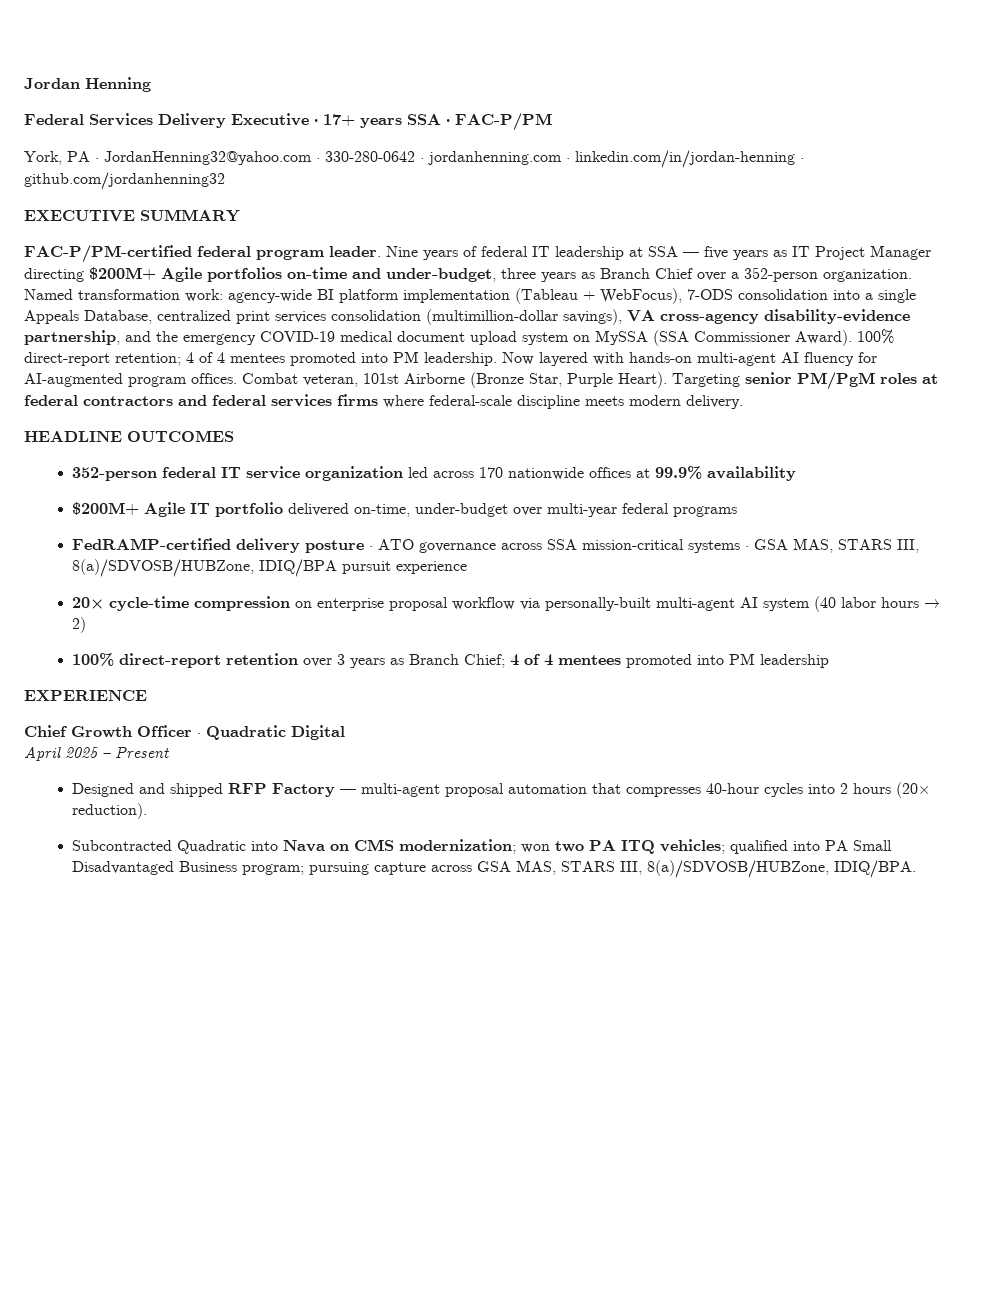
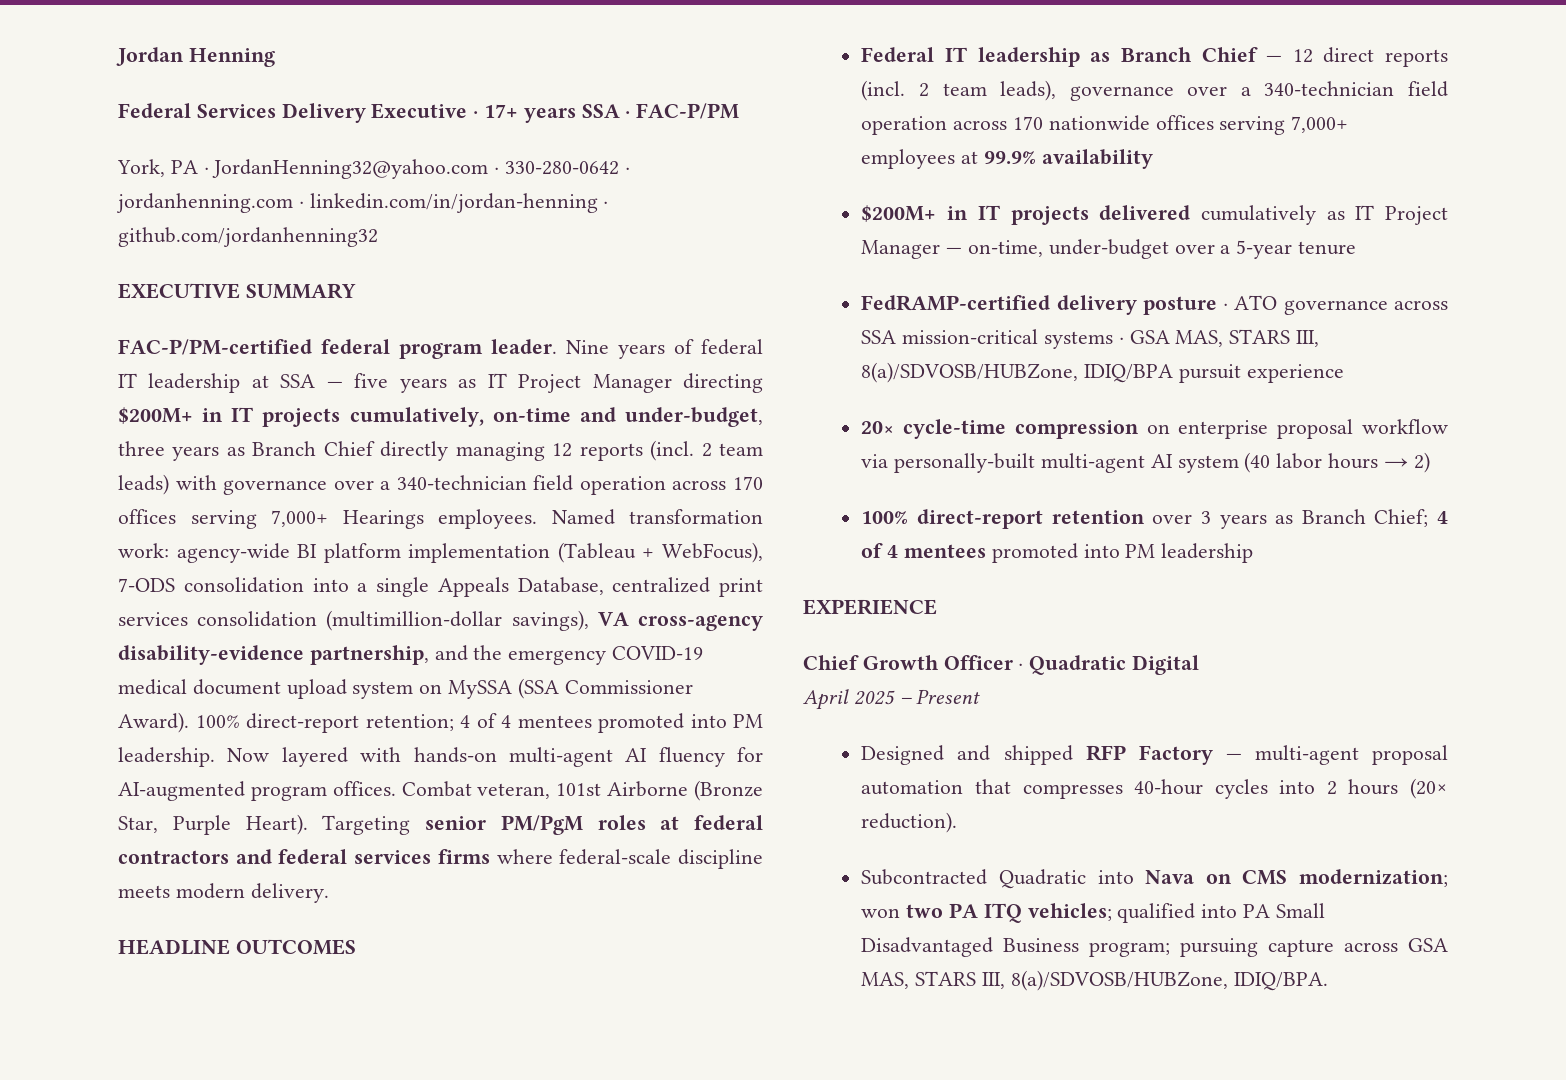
[161,267,282,282] Agile portfolios -> [202,407,484,427] in IT projects cumulatively,
[697,267,912,282] over a 352-person organization. -> [380,440,763,461] [118,474,763,495] [118,509,537,529] directly managing 12 reports (incl. 2 team leads) with governance over a 340-technician field operation across 170 offices serving 7,000+ Hearings employees.
[72,466,429,481] 352-person federal IT service organization led -> [861,47,1448,67] [861,80,1448,101] [861,116,948,135] Federal IT leadership as Branch Chief — 12 direct reports (incl. 2 team leads), governance over a 340-technician field operation
(632, 472) none -> [1219,116,1349,135] [861,149,956,169] serving 7,000+ employees
[144,502,738,517] Agile IT portfolio delivered on-time, under-budget over multi-year federal programs -> [947,205,1448,225] [861,239,1357,259] in IT projects delivered cumulatively as IT Project Manager — on-time, under-budget over a 5-year tenure

